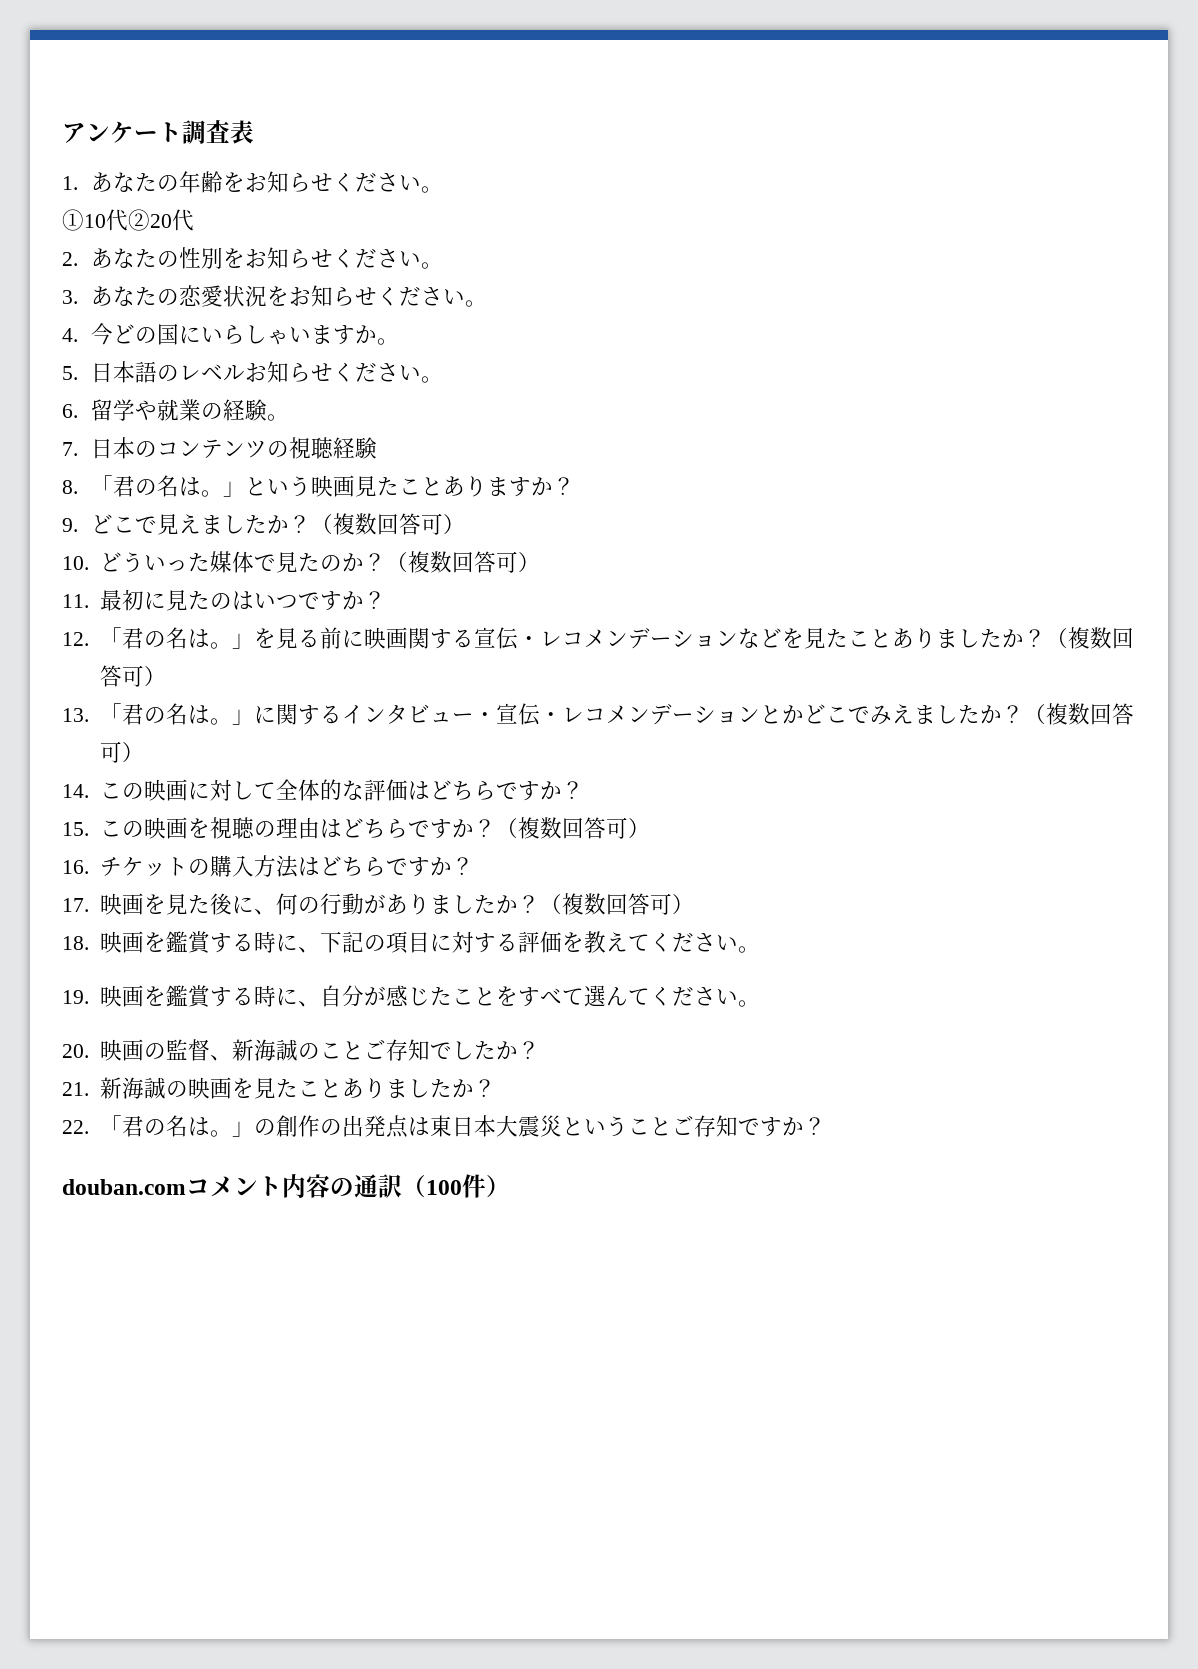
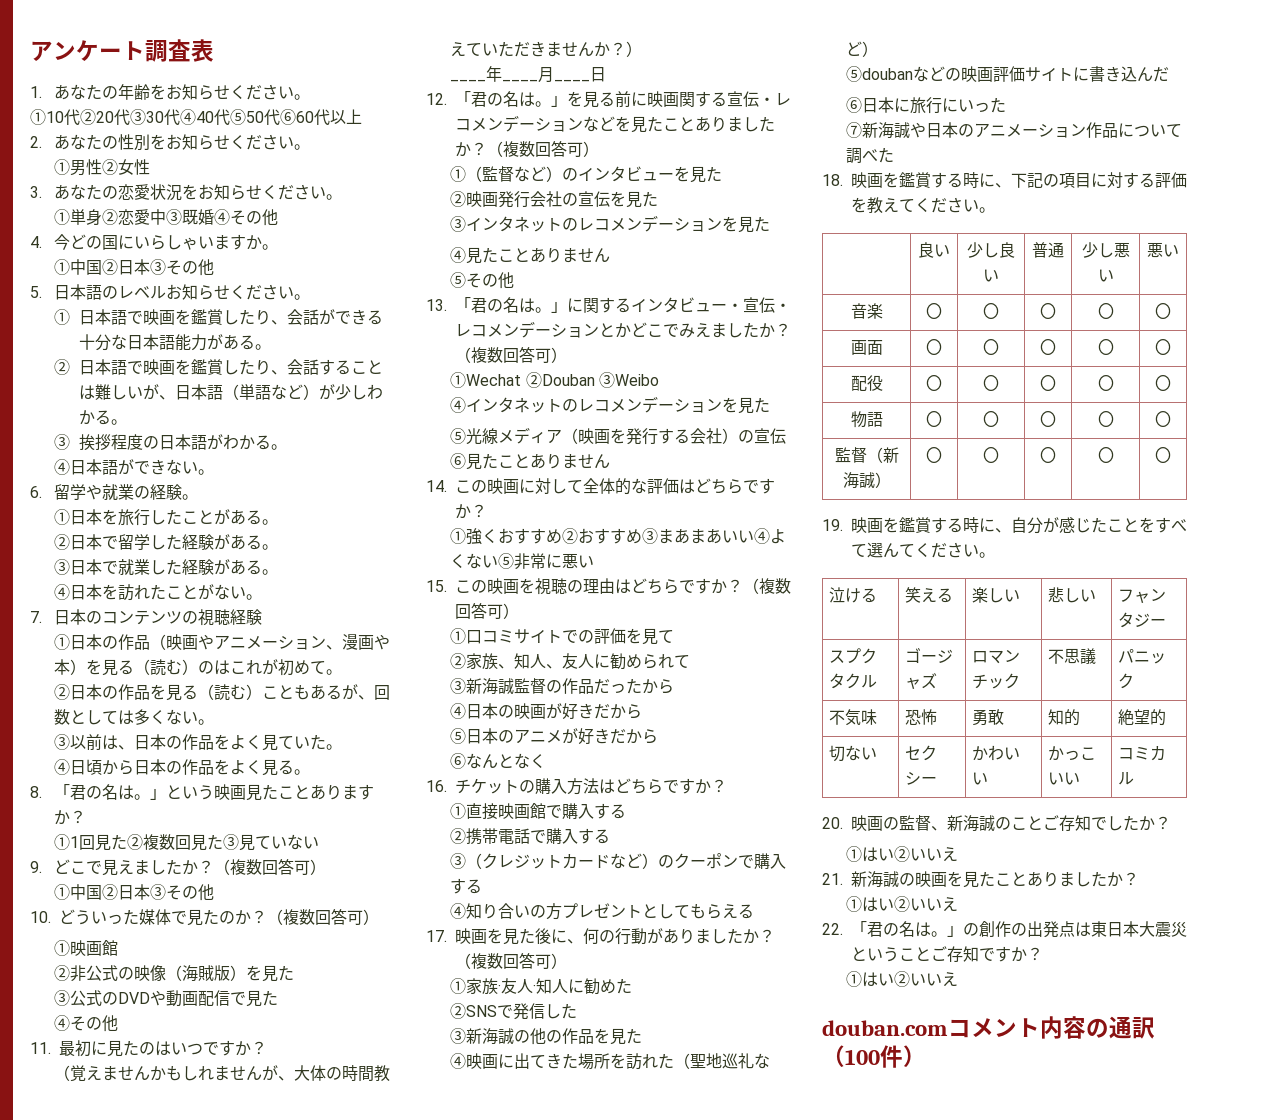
(194, 220) none -> [130,109,362,126] ③30代④40代⑤50代⑥60代以上
(443, 265) none -> [54,159,151,176] // ①男性②女性
(487, 303) none -> [54,209,279,226] // ①単身②恋愛中③既婚④その他
(399, 341) none -> [54,259,215,276] // ①中国②日本③その他
(443, 379) none -> [54,309,383,325] [78,334,271,351] [54,359,383,375] [78,384,383,400] [78,410,127,425] [54,434,287,451] [54,459,215,475] // ①日本語で映画を鑑賞したり、会話ができる十分な日本語能力がある。 // ②日本語で映画を鑑賞したり、会話することは難しいが、日本語（単語など）が少しわかる。 // ③挨拶程度の日本語がわかる。 // ④日本語ができない。
(289, 417) none -> [54,509,279,526] [54,534,279,550] [54,559,279,575] [54,584,263,601] // ①日本を旅行したことがある。 // ②日本で留学した経験がある。 // ③日本で就業した経験がある。 // ④日本を訪れたことがない。
(377, 448) none -> [54,634,391,650] [54,659,343,676] [54,684,391,701] [54,709,215,725] [54,734,343,751] [54,759,311,776] // ①日本の作品（映画やアニメーション、漫画や本）を見る（読む）のはこれが初めて。 // ②日本の作品を見る（読む）こともあるが、回数としては多くない。 // ③以前は、日本の作品をよく見ていた。 // ④日頃から日本の作品をよく見る。
(575, 486) none -> [54,834,320,851] // ①1回見た②複数回見た③見ていない
(465, 524) none -> [54,884,215,901] // ①中国②日本③その他
(540, 562) none -> [54,940,119,956] [54,965,295,982] [54,990,279,1007] [54,1015,119,1032] // ①映画館 // ②非公式の映像（海賊版）を見た // ③公式のDVDや動画配信で見た // ④その他
(386, 600) none -> [54,1065,391,1082] [450,41,643,57] [450,66,607,83] // （覚えませんかもしれませんが、大体の時間教えていただきませんか？） // ____年____月____日
(166, 676) none -> [450,166,723,183] [450,191,659,208] [450,215,771,233] [450,247,611,264] [450,272,515,289] // ①（監督など）のインタビューを見た // ②映画発行会社の宣伝を見た // ③インタネットのレコメンデーションを見た // ④見たことありません // ⑤その他
(144, 752) none -> [450,372,660,388] [450,396,771,414] [450,427,787,445] [450,453,611,470] // ①Wechat ②Douban ③Weibo // ④インタネットのレコメンデーションを見た // ⑤光線メディア（映画を発行する会社）の宣伝⑥見たことありません
(584, 790) none -> [450,528,787,545] [450,553,595,570] // ①強くおすすめ②おすすめ③まあまあいい④よくない⑤非常に悪い
(650, 828) none -> [450,628,675,645] [450,653,691,670] [450,678,675,695] [450,703,643,720] [450,728,659,745] [450,753,547,769] // ①口コミサイトでの評価を見て // ②家族、知人、友人に勧められて // ③新海誠監督の作品だったから // ④日本の映画が好きだから // ⑤日本のアニメが好きだから // ⑥なんとなく
(474, 866) none -> [450,803,627,820] [450,828,611,845] [450,853,787,869] [450,878,483,894] [450,903,755,920] // ①直接映画館で購入する // ②携帯電話で購入する // ③（クレジットカードなど）のクーポンで購入する // ④知り合いの方プレゼントとしてもらえる
(694, 904) none -> [450,978,633,995] [450,1003,578,1020] [450,1028,643,1045] [450,1053,771,1070] [846,41,879,57] [846,66,1170,82] [846,97,1007,114] [846,122,1183,139] [846,147,895,164] // ①家族·友人·知人に勧めた // ②SNSで発信した // ③新海誠の他の作品を見た // ④映画に出てきた場所を訪れた（聖地巡礼など） // ⑤doubanなどの映画評価サイトに書き込んだ // ⑥日本に旅行にいった // ⑦新海誠や日本のアニメーション作品について調べた
(760, 949) none -> [918,242,950,258] [967,242,1015,258] [983,269,999,282] [1032,242,1064,258] [1081,242,1130,258] [1097,269,1114,282] [1147,242,1179,258] [850,303,883,319] [926,303,942,319] [983,303,999,319] [1040,303,1056,319] [1097,303,1114,319] [1155,303,1171,319] [850,340,883,355] [926,339,942,355] [983,339,999,355] [1040,339,1056,355] [1097,339,1114,355] [1155,339,1171,355] [850,375,883,391] [926,375,942,391] [983,375,999,391] [1040,375,1056,391] [1097,375,1114,391] [1155,375,1171,391] [850,411,883,428] [926,411,942,427] [983,411,999,427] [1040,411,1056,427] [1097,411,1114,427] [1155,411,1171,427] [834,447,899,463] [842,472,891,489] [926,447,942,463] [983,447,999,463] [1040,447,1056,463] [1097,447,1114,463] [1155,447,1171,463] // | 良い | 少し良い | 普通 | 少し悪い | 悪い // 音楽 | 〇 | 〇 | 〇 | 〇 | 〇 // 画面 | 〇 | 〇 | 〇 | 〇 | 〇 // 配役 | 〇 | 〇 | 〇 | 〇 | 〇 // 物語 | 〇 | 〇 | 〇 | 〇 | 〇 // 監督（新海誠） | 〇 | 〇 | 〇 | 〇 | 〇
(760, 1003) none -> [829,587,878,603] [905,587,954,603] [972,587,1021,603] [1048,587,1097,603] [1118,589,1167,603] [1118,612,1167,628] [829,648,878,664] [829,673,878,689] [905,647,954,664] [905,673,938,689] [972,650,1021,664] [972,673,1021,689] [1048,648,1097,664] [1118,649,1167,664] [1118,673,1135,689] [829,709,878,726] [905,709,938,725] [972,709,1005,726] [1048,709,1081,726] [1118,709,1167,726] [829,745,878,762] [905,745,938,761] [905,772,938,785] [972,745,1021,761] [972,772,989,785] [1048,746,1097,761] [1048,772,1081,785] [1118,746,1167,761] [1118,772,1135,785] // 泣ける | 笑える | 楽しい | 悲しい | フャンタジー // スプクタクル | ゴージャズ | ロマンチック | 不思議 | パニック // 不気味 | 恐怖 | 勇敢 | 知的 | 絶望的 // 切ない | セクシー | かわいい | かっこいい | コミカル
(540, 1050) none -> [846,846,959,862] // ①はい②いいえ
(496, 1088) none -> [846,896,959,912] // ①はい②いいえ
(826, 1126) none -> [846,971,959,987] // ①はい②いいえ

